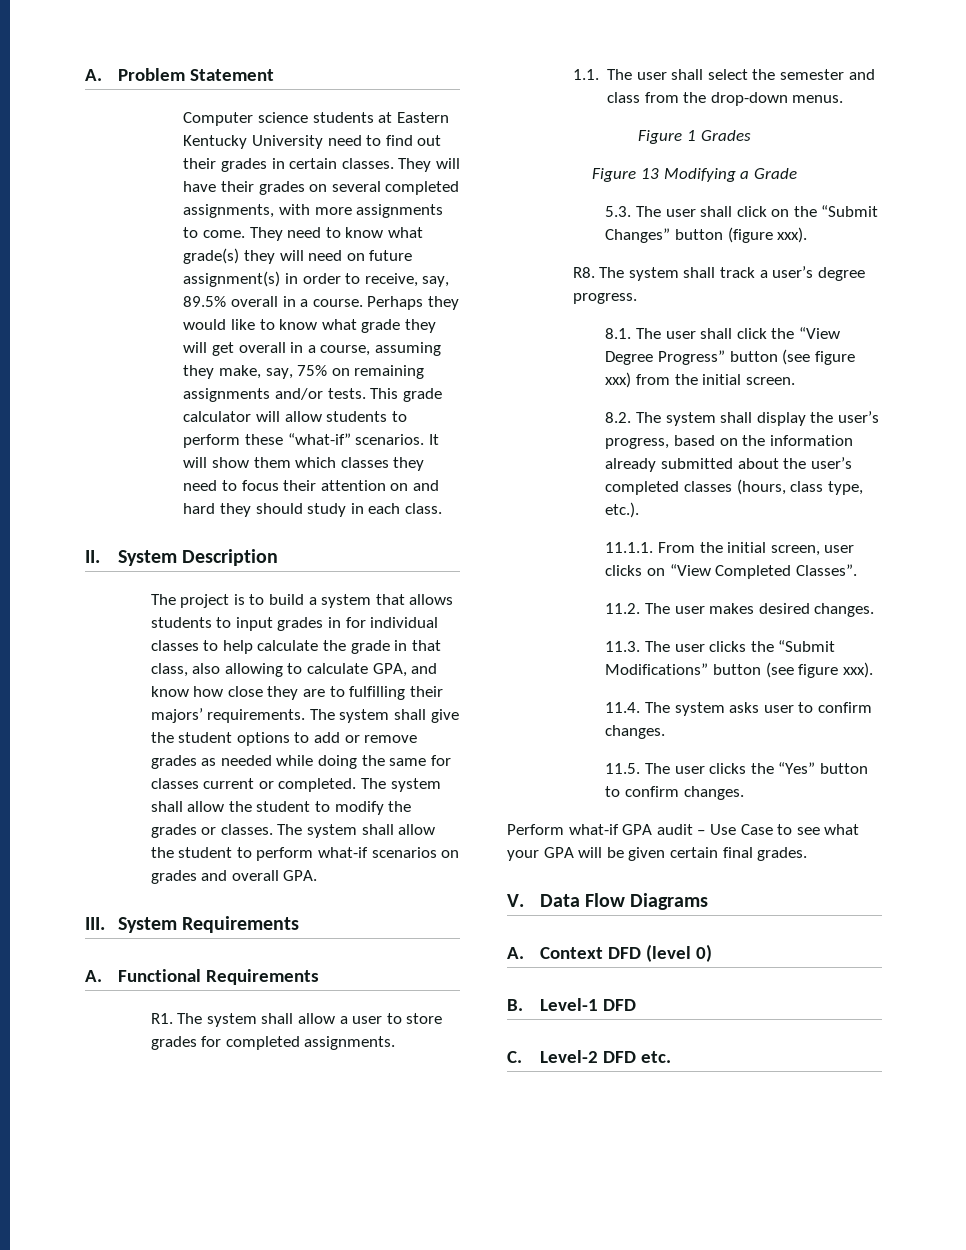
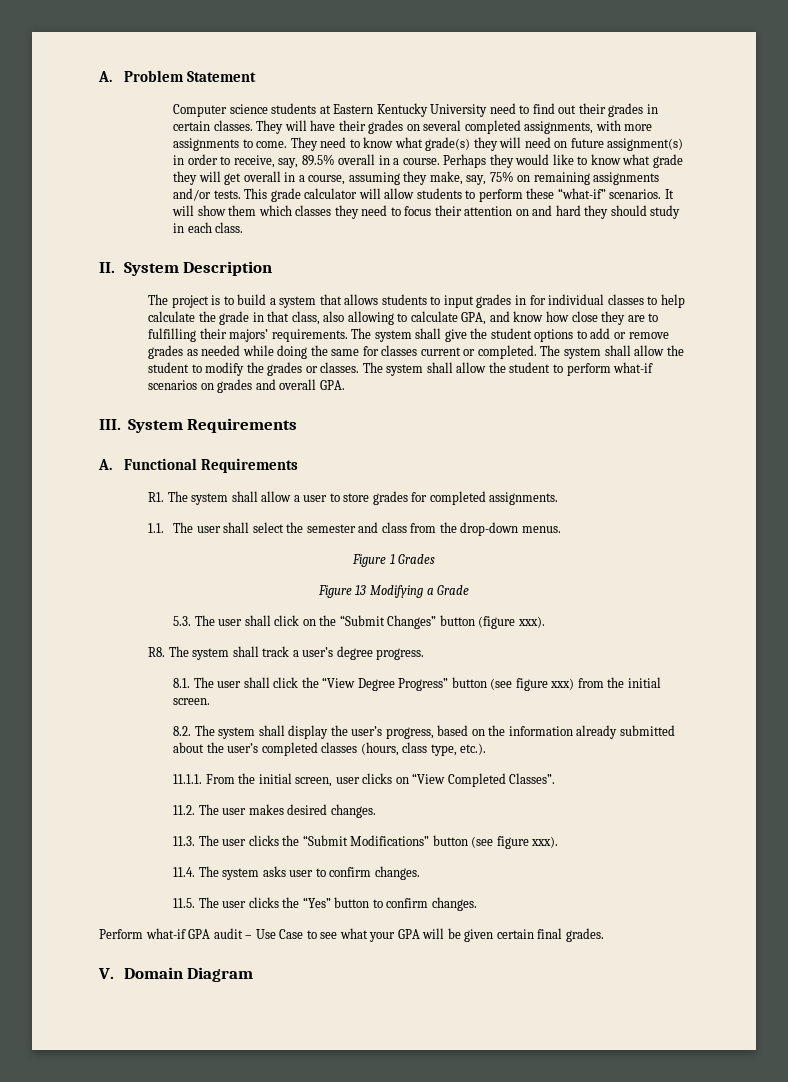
[539,893,709,910] [507,944,712,962] [507,998,636,1011] [507,1050,671,1063] Data Flow Diagrams // A. Context DFD (level 0) // B. Level-1 DFD // C. Level-2 DFD etc. -> [123,967,254,982] Domain Diagram

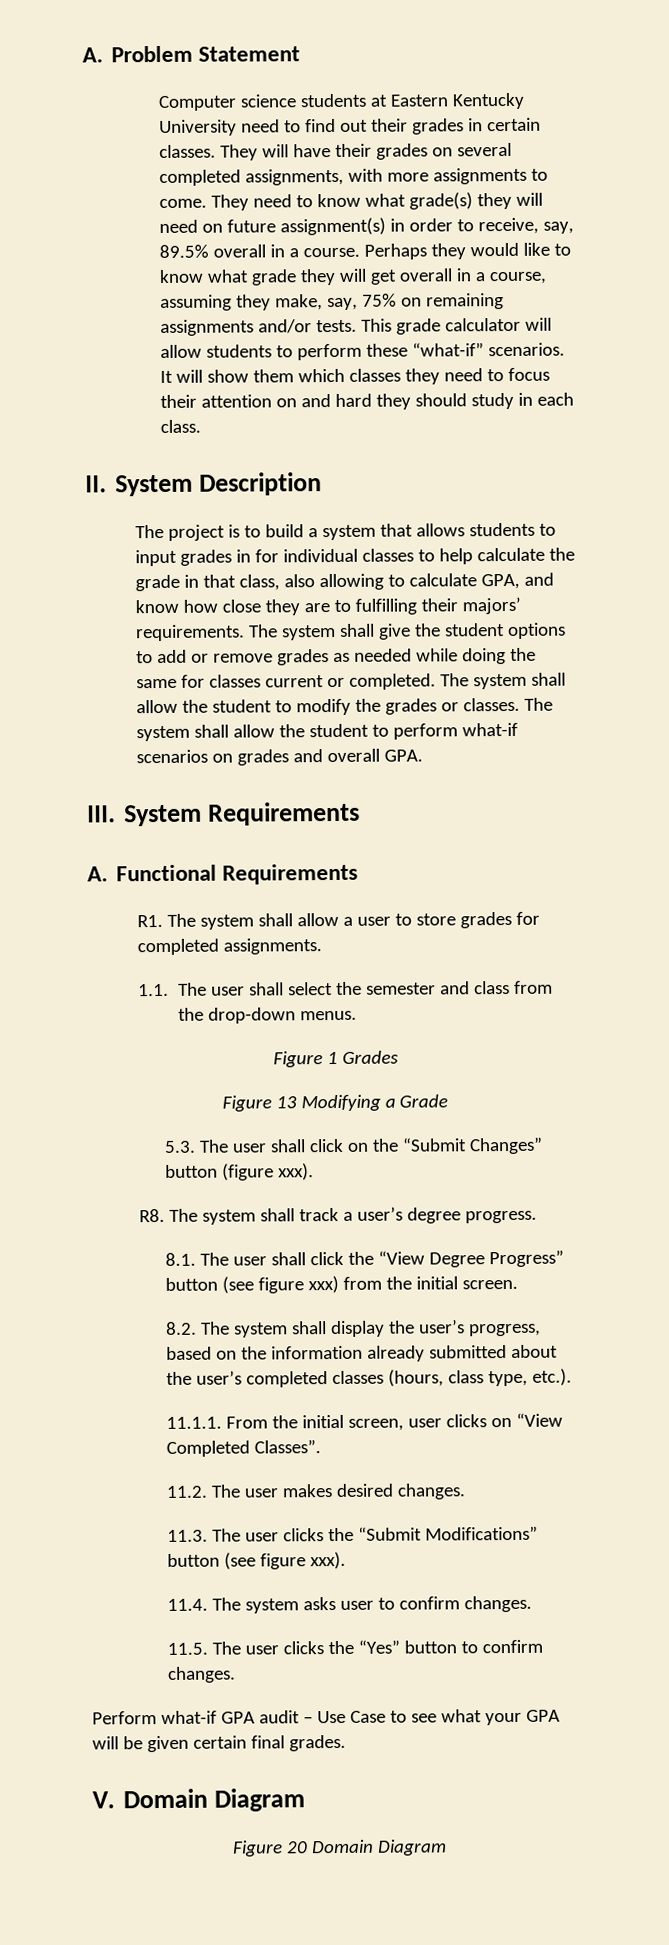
(254, 974) none -> [232,1839,447,1857] // Figure 20 Domain Diagram

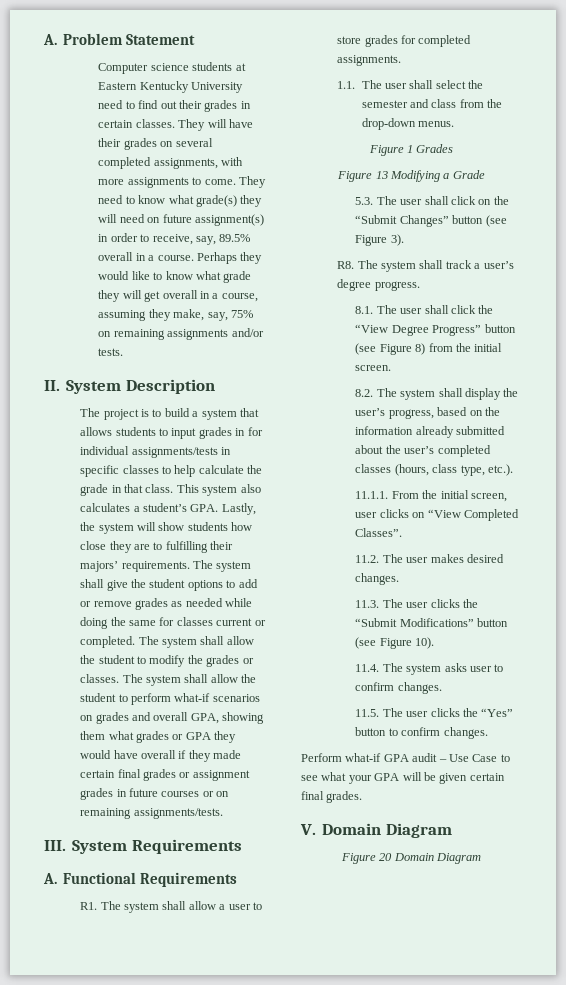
[360,317,552,335] [159,342,565,361] [159,367,550,385] [159,392,574,410] [159,419,201,433] This grade calculator will allow students to perform these “what-if” scenarios. It will show them which classes they need to focus their attention on and hard they should study in each class. -> (124, 352) none
(359, 555) none -> [131,447,232,458] [80,465,120,477] assignments/tests in specific
[239,572,555,591] [135,599,180,614] class, also allowing to calculate GPA, and know -> [145,484,261,496] [80,503,256,515] [80,522,228,534] class. This system also calculates a student’s GPA. Lastly, the system will show students
[384,749,424,762] GPA. -> [190,712,265,724] [80,731,237,743] [80,750,242,762] [80,769,250,781] [80,788,230,800] [80,808,223,819] GPA, showing them what grades or GPA they would have overall if they made certain final grades or assignment grades in future courses or on remaining assignments/tests.
[221,1163,314,1181] (figure xxx). -> [485,215,507,227] [355,234,404,246] (see Figure 3).
[257,1275,339,1294] figure xxx) -> [379,343,426,355] Figure 8)
[259,1551,346,1570] figure xxx). -> [379,637,435,649] Figure 10).

